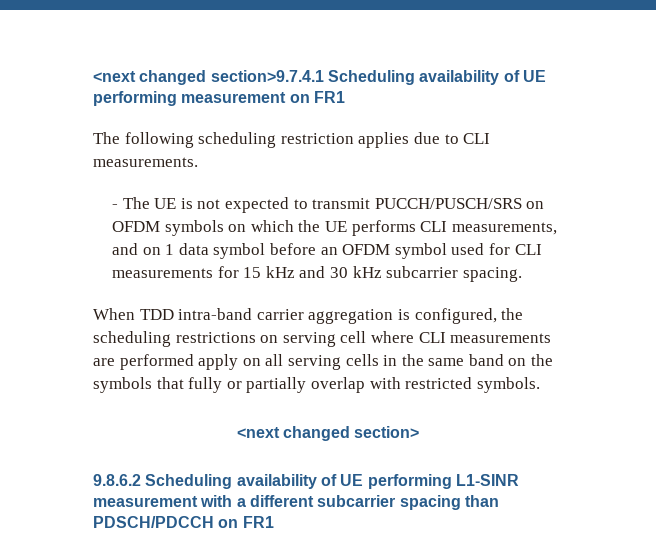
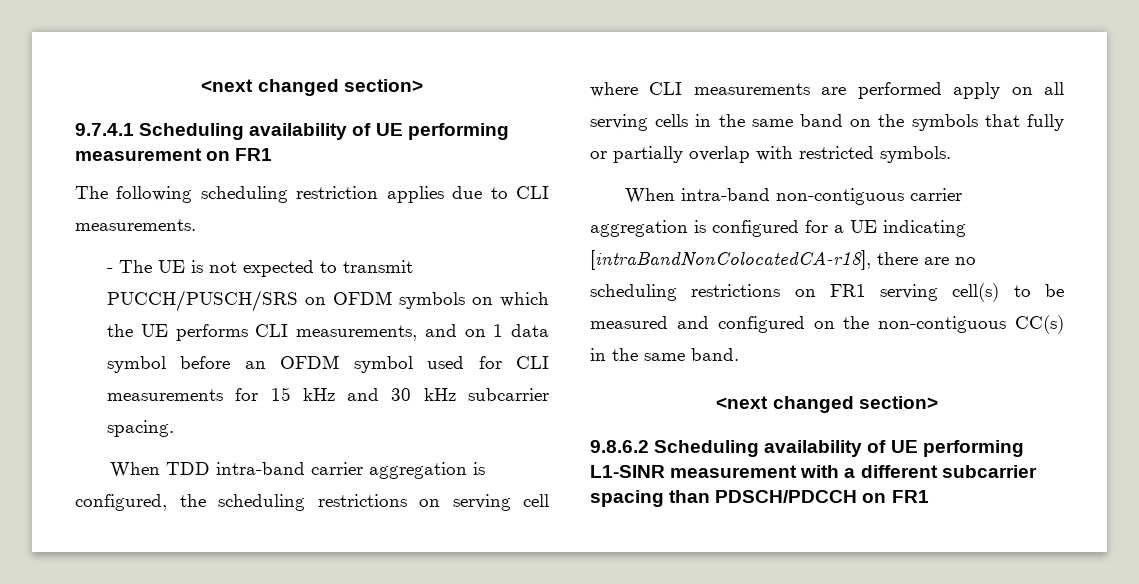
[93,70,324,85] <next changed section>9.7.4.1 -> [201,79,423,96] [75,123,134,136] <next changed section> // 9.7.4.1
(540, 385) none -> [625,188,963,205] [590,220,966,237] [590,250,976,270] [590,283,1064,302] [590,315,1064,334] [590,348,739,361] // When intra-band non-contiguous carrier aggregation is configured for a UE indicating [intraBandNonColocatedCA-r18], there are no scheduling restrictions on FR1 serving cell(s) to be measured and configured on the non-contiguous CC(s) in the same band.

